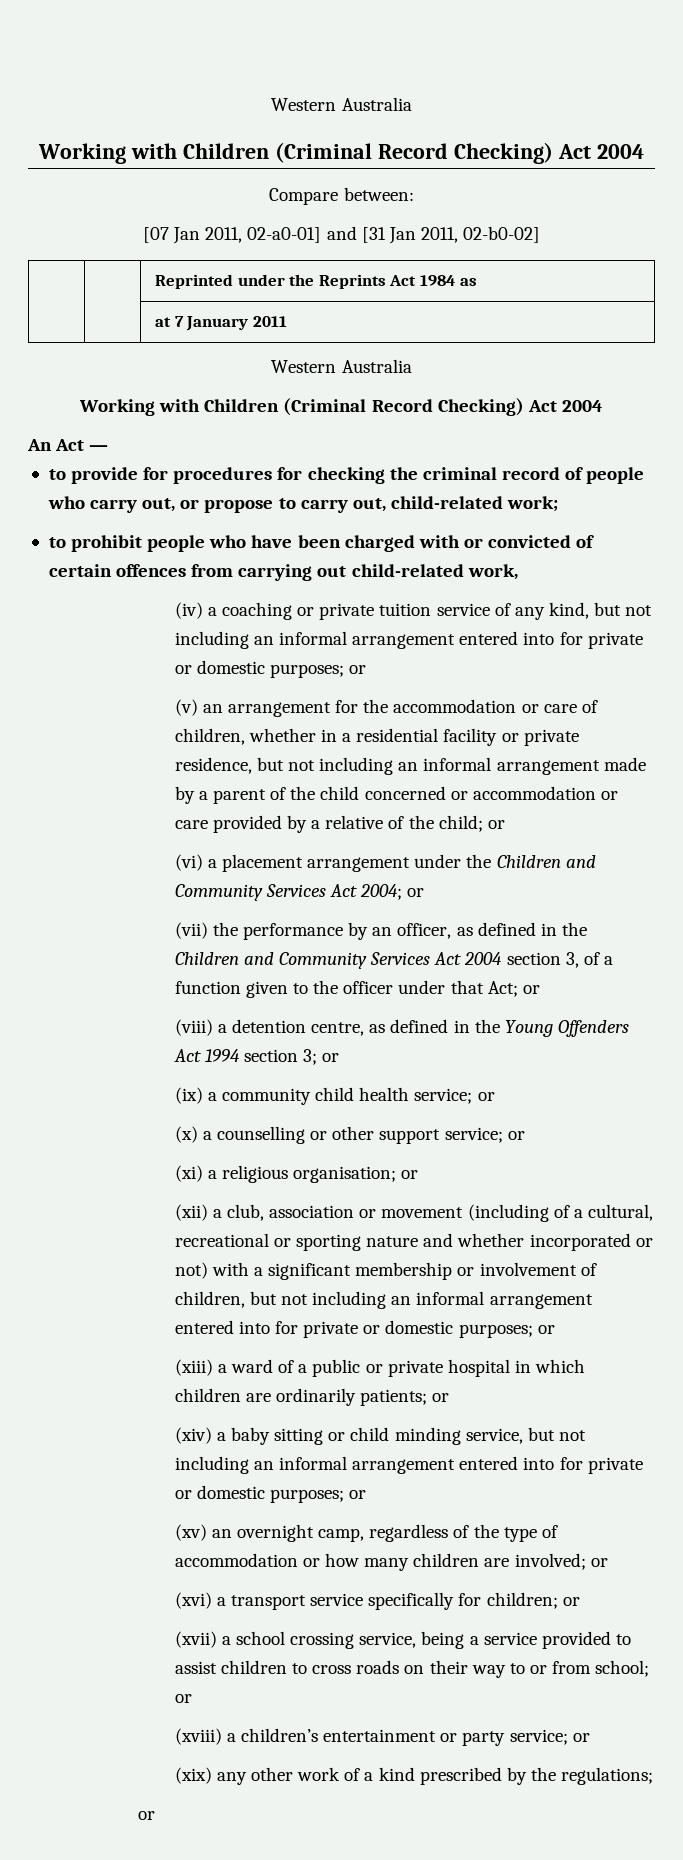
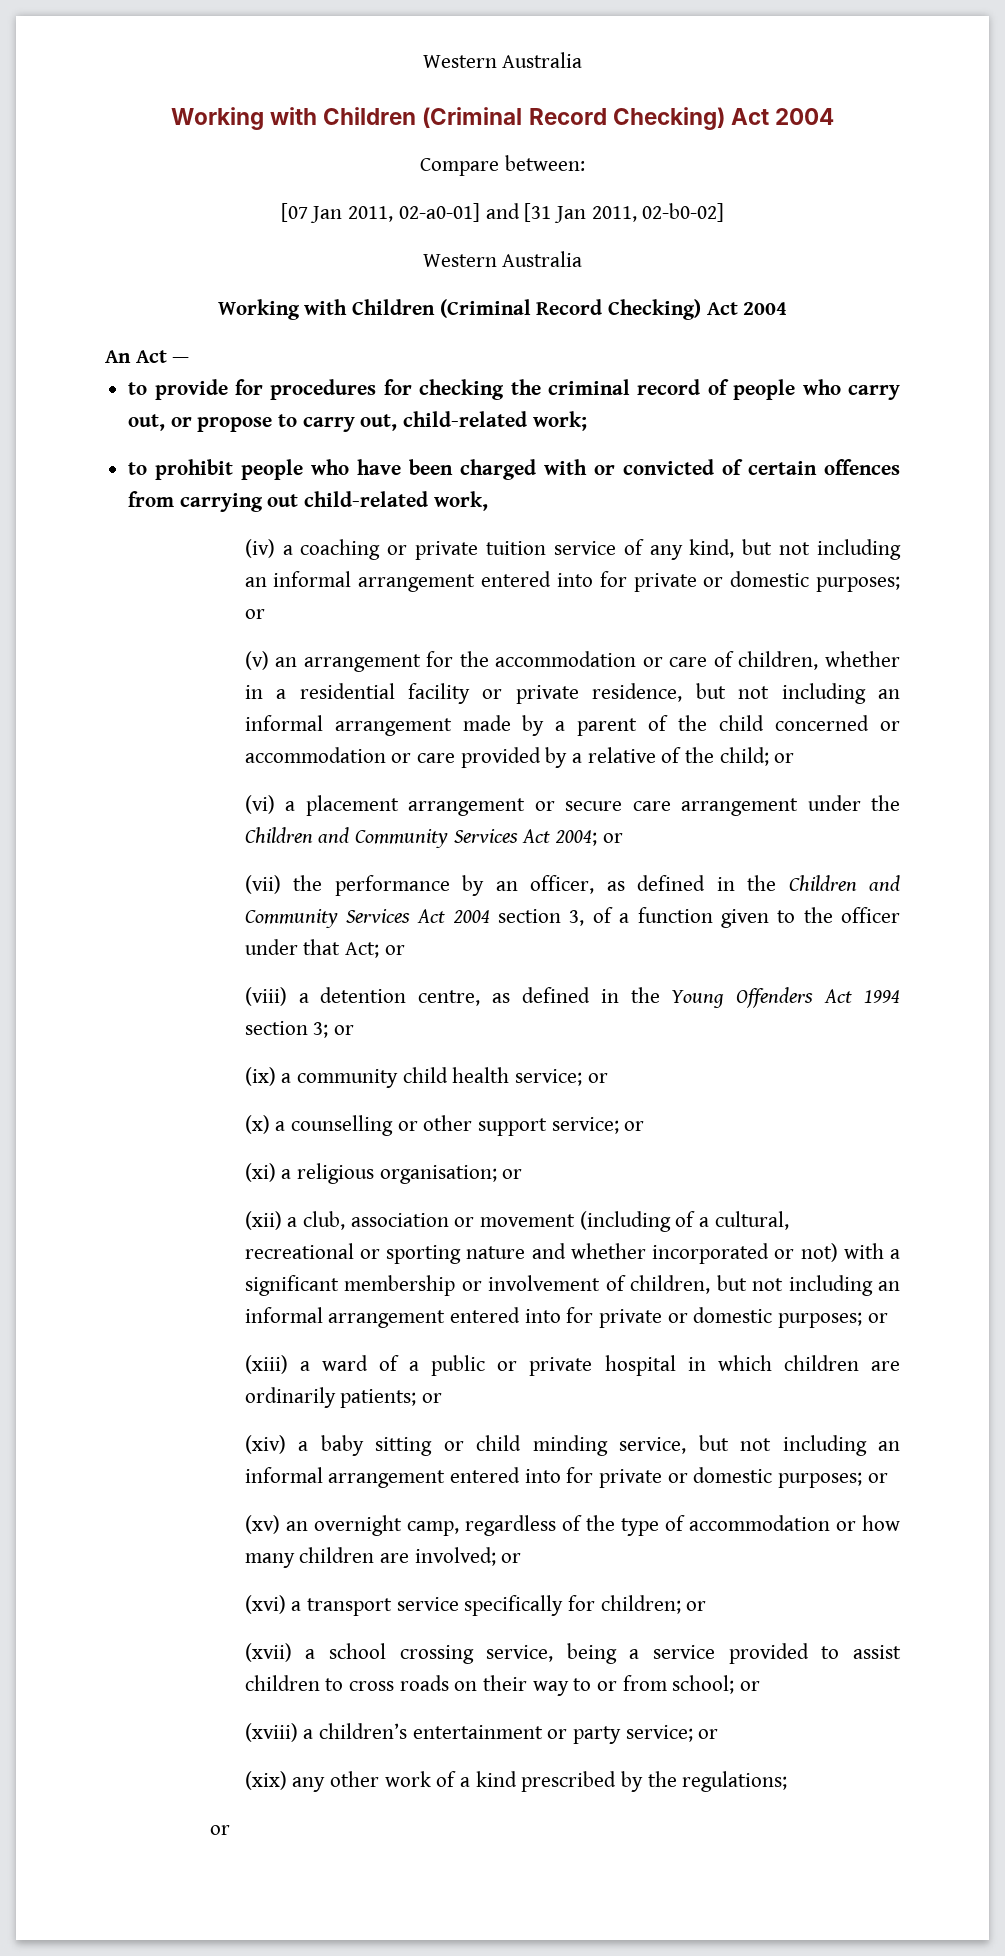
[155,274,477,289] [155,316,287,331] // | | Reprinted under the Reprints Act 1984 as // | | at 7 January 2011 -> (725, 212) none
(411, 864) none -> [534,798,799,816] or secure care arrangement

